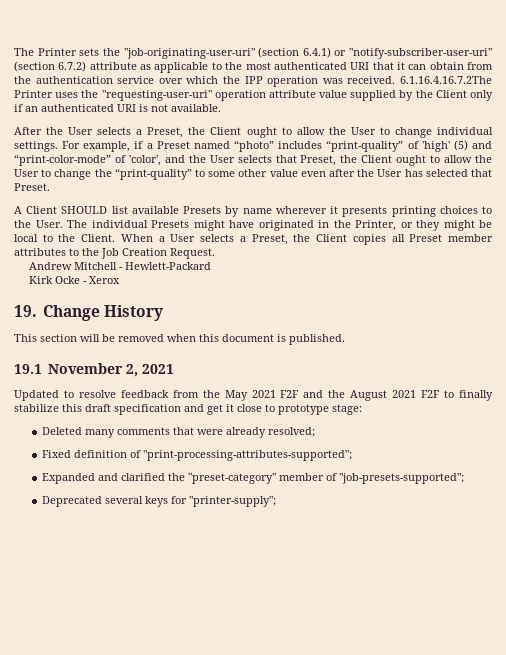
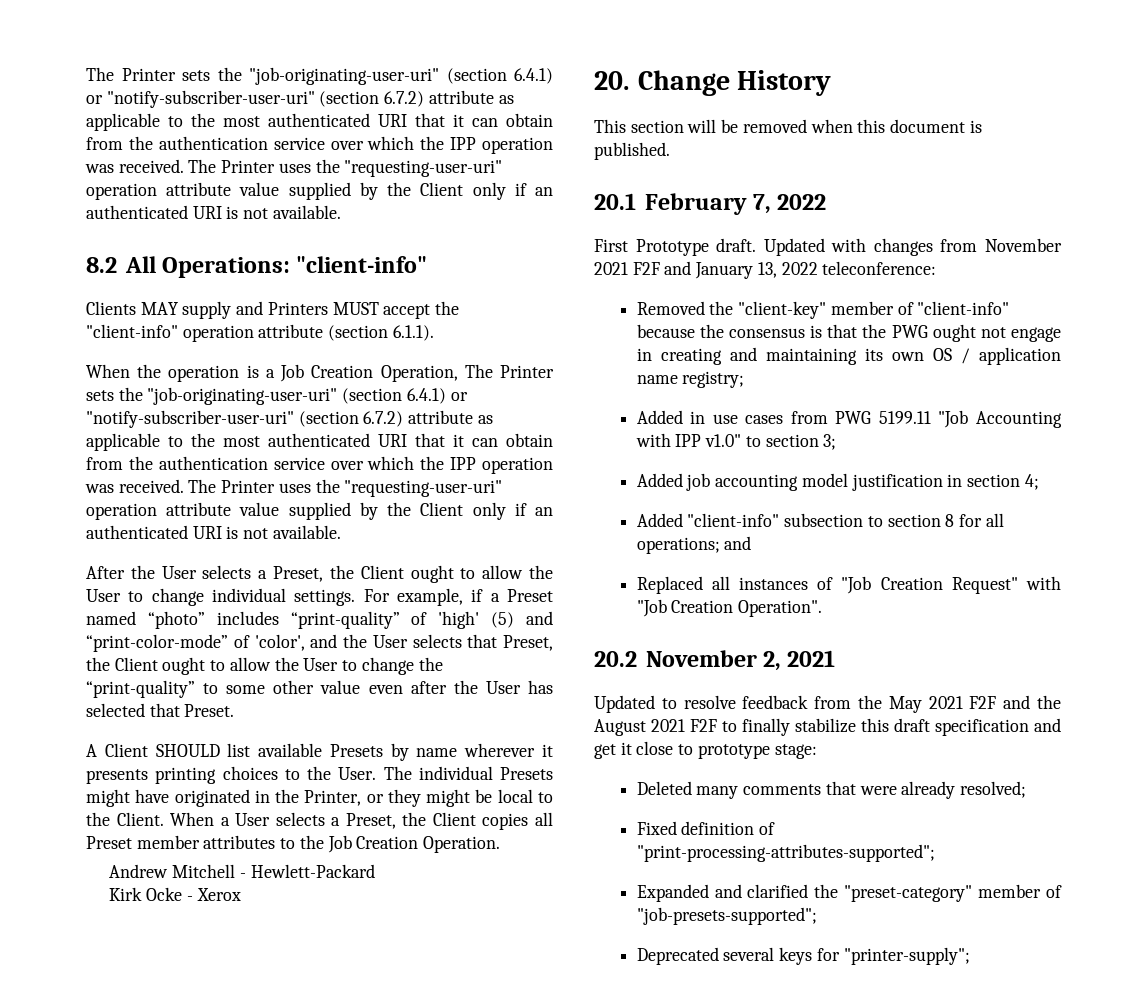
[400,76,492,84] 6.1.16.4.16.7.2The -> [188,159,503,177] [86,182,553,200] [86,205,341,219] [86,256,428,278] [86,301,460,319] [86,324,434,342] [86,364,554,382] [86,387,468,405] [86,410,493,428] [86,433,553,451] [86,456,553,474] [85,479,217,493] The Printer uses the "requesting-user-uri" operation attribute value supplied by the Client only if an authenticated URI is not available. // 8.2 All Operations: "client-info" // Clients MAY supply and Printers MUST accept the "client-info" operation attribute (section 6.1.1). // When the operation is a Job Creation Operation, The Printer sets the "job-originating-user-uri" (section 6.4.1) or "notify-subscriber-user-uri" (section 6.7.2) attribute as applicable to the most authenticated URI that it can obtain from the authentication service over which the IPP operation was received. The
[170,248,215,259] Request. -> [423,836,501,853] Operation.
[14,305,37,317] 19. -> [594,71,629,90] 20.
[14,364,42,374] 19.1 -> [594,193,827,215] [594,238,1062,256] [594,261,937,279] [636,301,1010,319] [636,324,1061,342] [636,347,1061,365] [636,371,745,388] [636,410,1062,428] [635,433,837,450] [636,473,1039,491] [636,513,1004,527] [636,536,752,554] [636,576,1061,594] [636,599,823,617] [594,651,637,667] 20.1 February 7, 2022 // First Prototype draft. Updated with changes from November 2021 F2F and January 13, 2022 teleconference: // Removed the "client-key" member of "client-info" because the consensus is that the PWG ought not engage in creating and maintaining its own OS / application name registry; // Added in use cases from PWG 5199.11 "Job Accounting with IPP v1.0" to section 3; // Added job accounting model justification in section 4; // Added "client-info" subsection to section 8 for all operations; and // Replaced all instances of "Job Creation Request" with "Job Creation Operation". // 20.2

